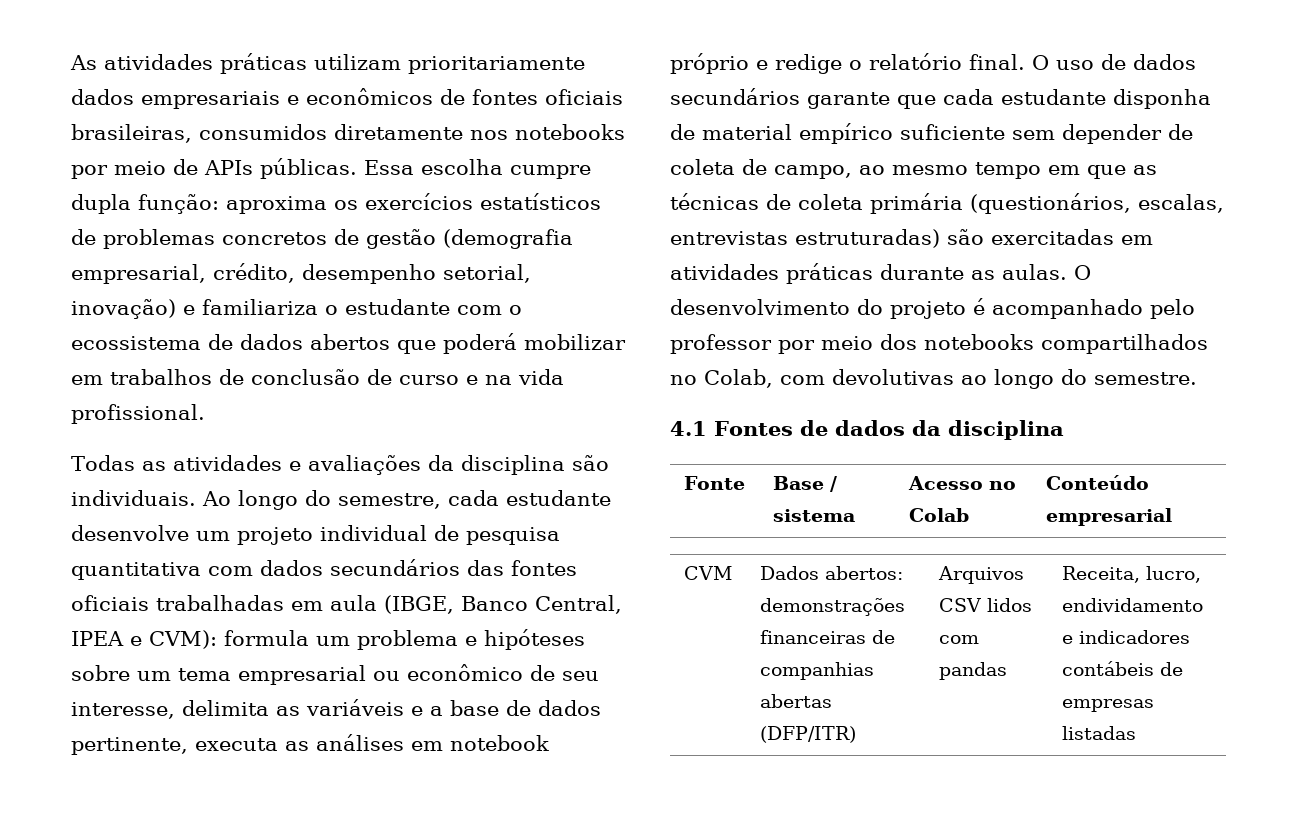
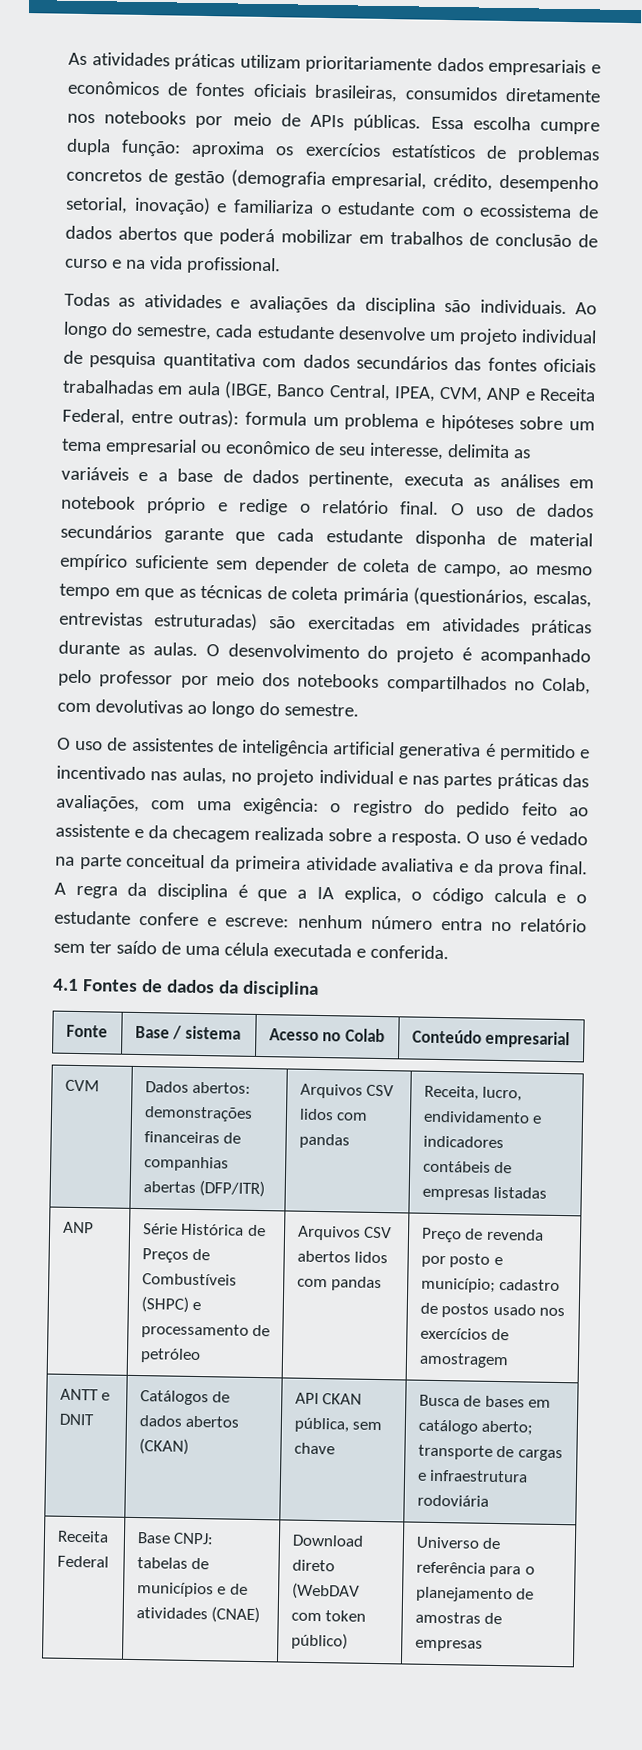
[71,630,217,649] IPEA e CVM): -> [393,386,596,403] [62,408,240,428] IPEA, CVM, ANP e Receita Federal, entre outras):
(1197, 378) none -> [57,737,590,762] [56,765,589,790] [56,794,589,819] [55,823,588,847] [55,853,588,877] [54,882,587,905] [54,910,587,933] [53,940,449,960] // O uso de assistentes de inteligência artificial generativa é permitido e incentivado nas aulas, no projeto individual e nas partes práticas das avaliações, com uma exigência: o registro do pedido feito ao assistente e da checagem realizada sobre a resposta. O uso é vedado na parte conceitual da primeira atividade avaliativa e da prova final. A regra da disciplina é que a IA explica, o código calcula e o estudante confere e escreve: nenhum número entra no relatório sem ter saído de uma célula executada e conferida.
(1136, 733) none -> [62,1221,94,1234] [142,1223,266,1237] [141,1248,211,1263] [141,1273,237,1286] [140,1296,202,1313] [140,1323,271,1339] [139,1348,201,1364] [296,1225,393,1241] [296,1250,389,1264] [296,1276,383,1292] [420,1227,544,1243] [420,1253,503,1268] [420,1277,561,1293] [419,1302,565,1318] [419,1327,510,1341] [418,1352,509,1369] [59,1388,111,1401] [58,1413,95,1426] [139,1390,231,1406] [138,1415,241,1428] [138,1438,189,1455] [294,1392,363,1405] [293,1417,383,1433] [293,1442,335,1455] [418,1394,551,1408] [417,1419,534,1436] [417,1444,563,1462] [416,1469,529,1483] [416,1494,489,1507] [56,1530,109,1543] [56,1555,109,1568] [136,1532,215,1545] [136,1557,210,1570] [136,1582,248,1598] [135,1606,261,1624] [291,1534,364,1547] [291,1559,335,1572] [290,1582,360,1600] [290,1610,367,1622] [290,1632,348,1650] [415,1536,502,1550] [415,1561,535,1578] [414,1586,535,1603] [414,1611,503,1625] [414,1639,483,1652] // ANP | Série Histórica de Preços de Combustíveis (SHPC) e processamento de petróleo | Arquivos CSV abertos lidos com pandas | Preço de revenda por posto e município; cadastro de postos usado nos exercícios de amostragem // ANTT e DNIT | Catálogos de dados abertos (CKAN) | API CKAN pública, sem chave | Busca de bases em catálogo aberto; transporte de cargas e infraestrutura rodoviária // Receita Federal | Base CNPJ: tabelas de municípios e de atividades (CNAE) | Download direto (WebDAV com token público) | Universo de referência para o planejamento de amostras de empresas

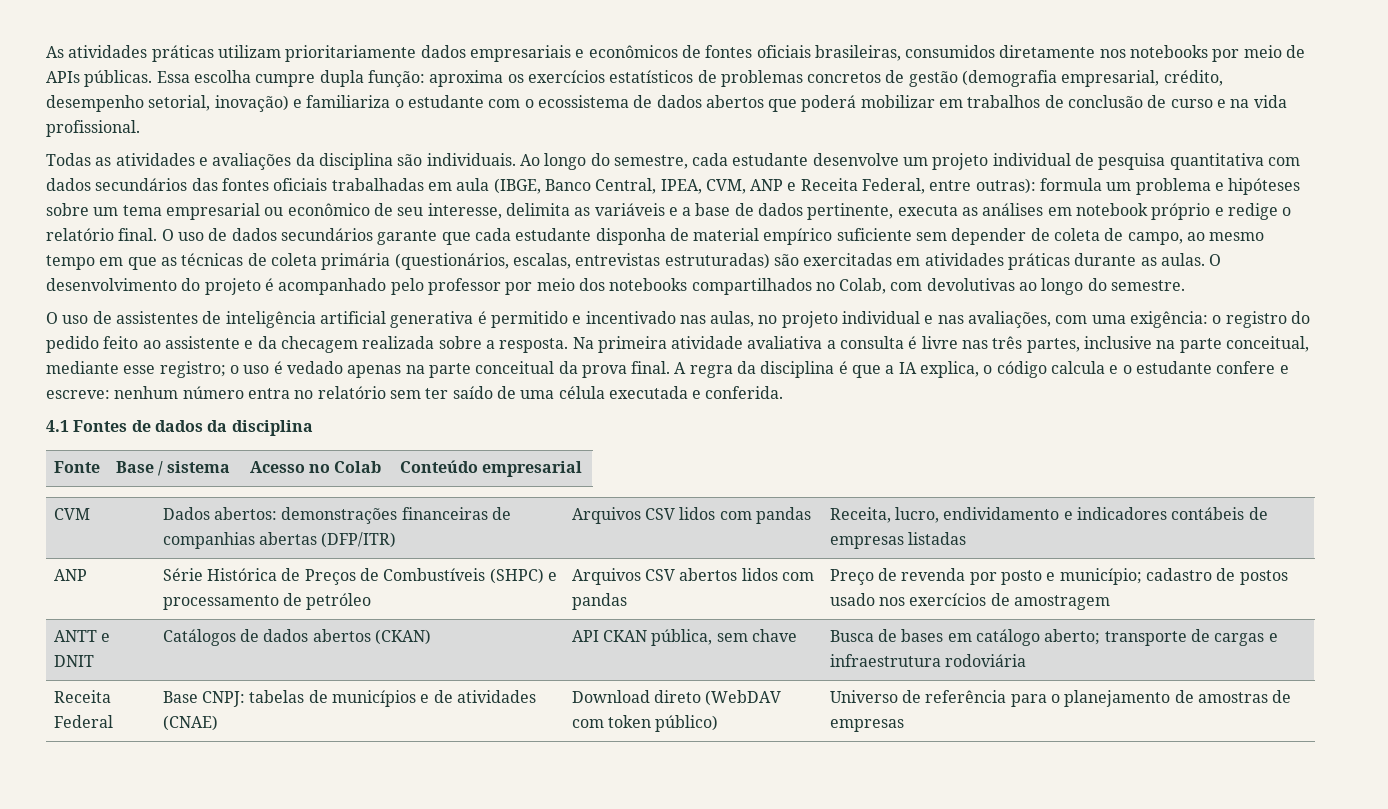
[443,772,589,790] partes práticas das -> (964, 319) none
[465,831,480,844] O -> [572,336,1310,353] [46,361,239,378] Na primeira atividade avaliativa a consulta é livre nas três partes, inclusive na parte conceitual, mediante esse registro; o
(588, 838) none -> [347,365,402,378] apenas
[234,855,494,873] primeira atividade avaliativa e da -> (578, 367) none

